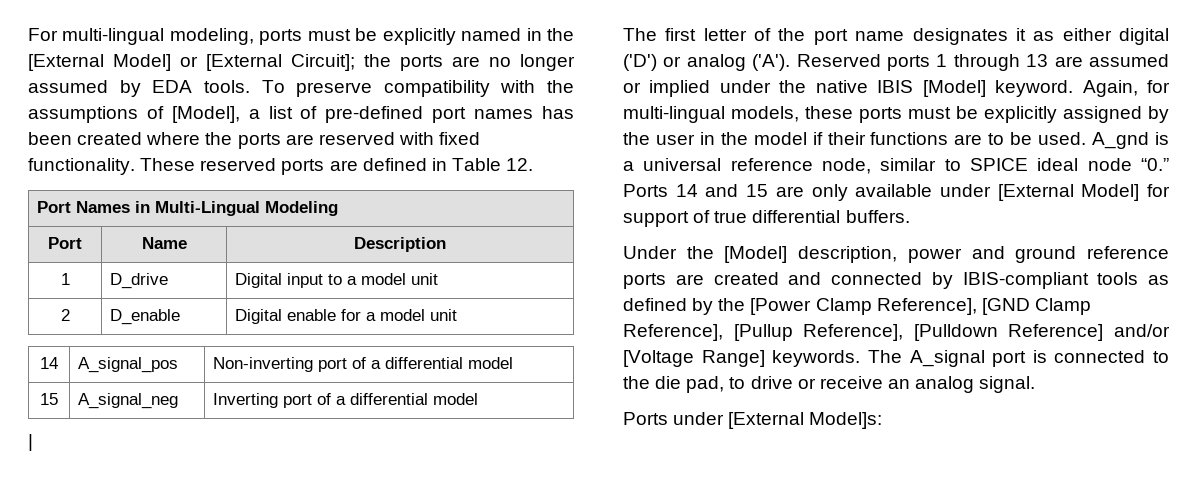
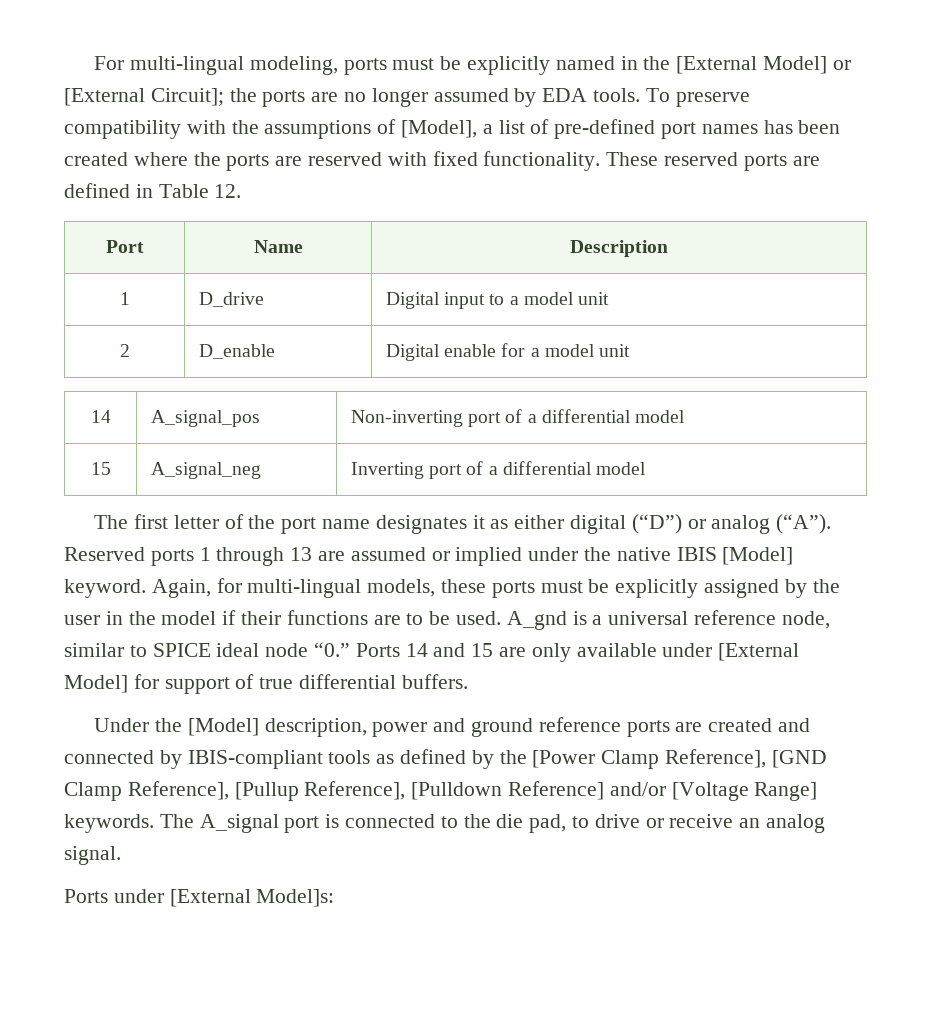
[36,201,338,216] // Port Names in Multi-Lingual Modeling -> (242, 191) none
[28,434,33,451] // | -> (647, 468) none
[623,54,657,71] ('D') -> [631,514,682,534] (“D”)
[752,54,791,71] ('A'). -> [776,514,832,534] (“A”).

